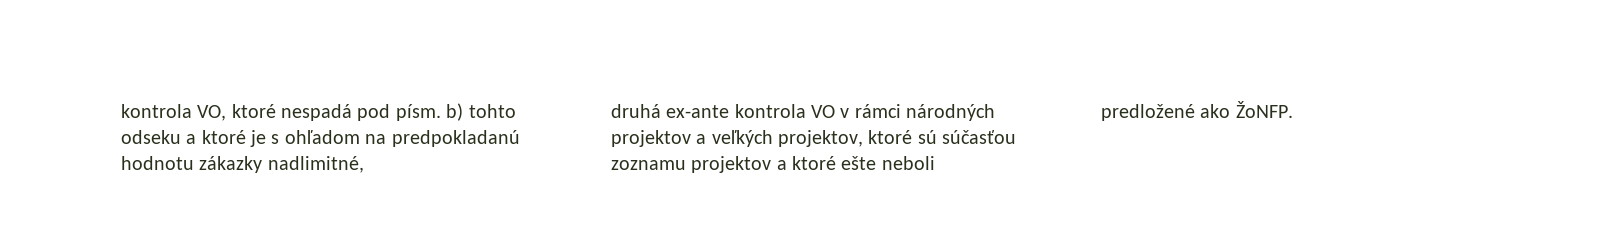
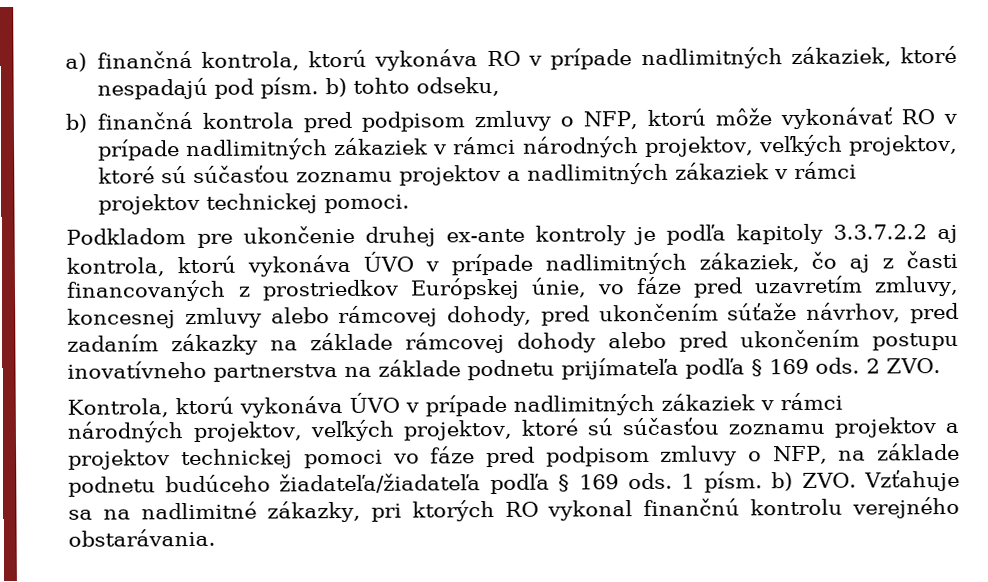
[120,103,516,121] [120,130,520,147] [120,156,364,173] [610,104,996,121] [610,130,1017,147] [610,156,935,173] [1100,101,1293,121] kontrola VO, ktoré nespadá pod písm. b) tohto odseku a ktoré je s ohľadom na predpokladanú hodnotu zákazky nadlimitné, // druhá ex-ante kontrola VO v rámci národných projektov a veľkých projektov, ktoré sú súčasťou zoznamu projektov a ktoré ešte neboli predložené ako ŽoNFP. -> [65,45,958,72] [96,76,500,100] [65,107,957,133] [96,134,959,161] [97,161,857,186] [97,193,410,215] [66,223,959,248] [66,250,959,277] [66,275,960,302] [67,302,960,329] [67,329,960,356] [67,357,942,382] [67,392,844,418] [67,417,960,443] [68,442,960,470] [68,469,961,497] [68,496,960,523] [68,528,217,547] a) finančná kontrola, ktorú vykonáva RO v prípade nadlimitných zákaziek, ktoré nespadajú pod písm. b) tohto odseku, // b) finančná kontrola pred podpisom zmluvy o NFP, ktorú môže vykonávať RO v prípade nadlimitných zákaziek v rámci národných projektov, veľkých projektov, ktoré sú súčasťou zoznamu projektov a nadlimitných zákaziek v rámci projektov technickej pomoci. // Podkladom pre ukončenie druhej ex-ante kontroly je podľa kapitoly 3.3.7.2.2 aj kontrola, ktorú vykonáva ÚVO v prípade nadlimitných zákaziek, čo aj z časti financovaných z prostriedkov Európskej únie, vo fáze pred uzavretím zmluvy, koncesnej zmluvy alebo rámcovej dohody, pred ukončením súťaže návrhov, pred zadaním zákazky na základe rámcovej dohody alebo pred ukončením postupu inovatívneho partnerstva na základe podnetu prijímateľa podľa § 169 ods. 2 ZVO. // Kontrola, ktorú vykonáva ÚVO v prípade nadlimitných zákaziek v rámci národných projektov, veľkých projektov, ktoré sú súčasťou zoznamu projektov a projektov technickej pomoci vo fáze pred podpisom zmluvy o NFP, na základe podnetu budúceho žiadateľa/žiadateľa podľa § 169 ods. 1 písm. b) ZVO. Vzťahuje sa na nadlimitné zákazky, pri ktorých RO vykonal finančnú kontrolu verejného obstarávania.

